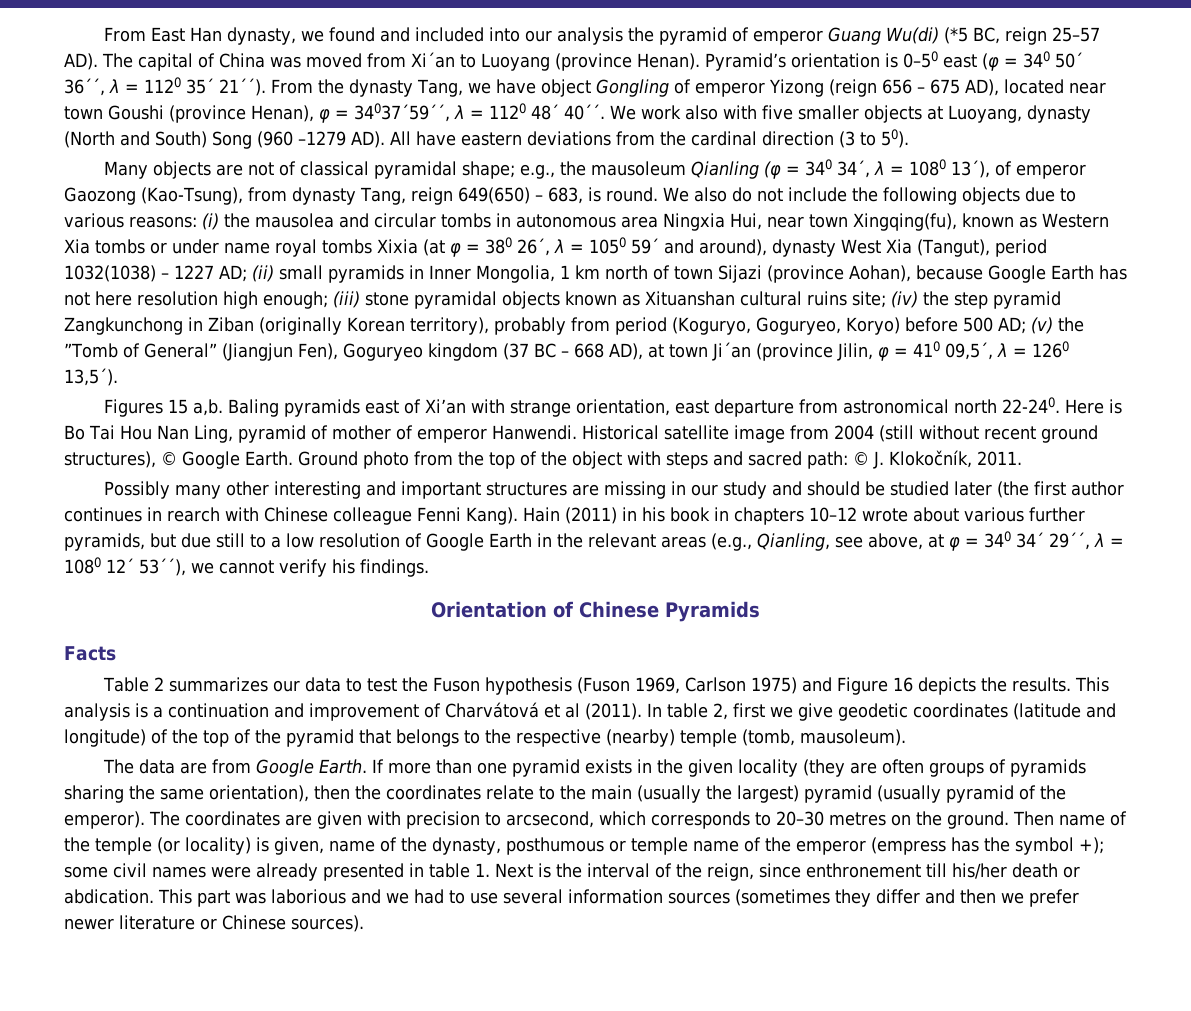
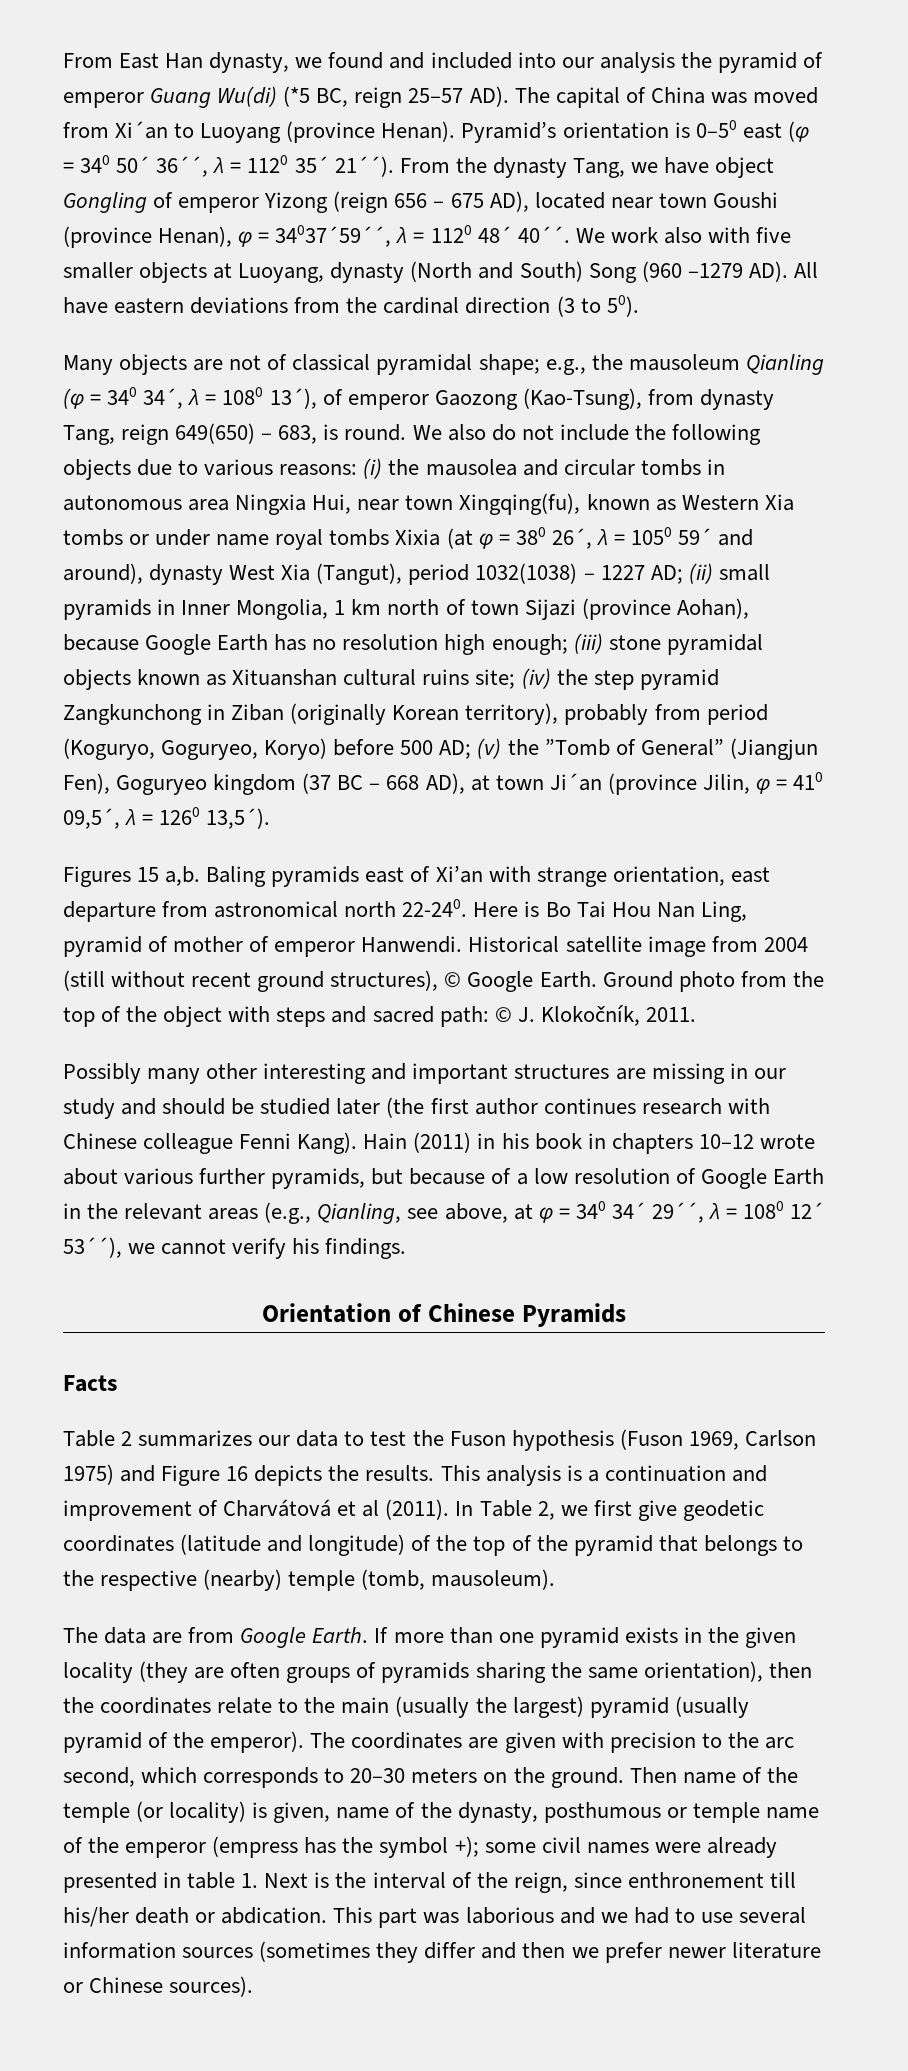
[64,291,132,306] not here -> [312,639,337,650] no
[147,507,220,522] in rearch -> [641,1098,722,1115] research
[181,533,266,548] due still to -> [409,1168,512,1185] because of
[667,703,793,720] table 2, first we -> [479,1500,632,1520] Table 2, we first
[506,811,594,828] arcsecond, -> [727,1732,794,1749] [63,1767,135,1787] the arc second,
[829,812,886,826] metres -> [411,1768,478,1783] meters

